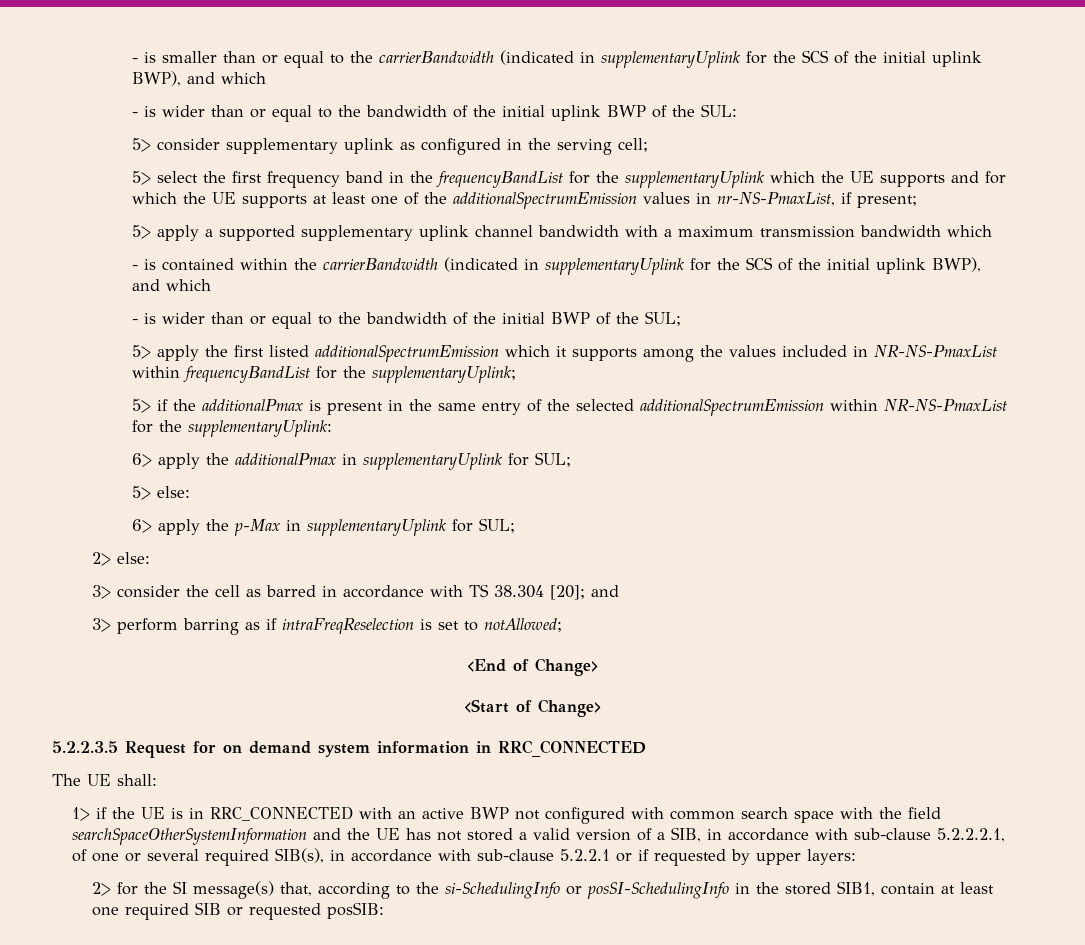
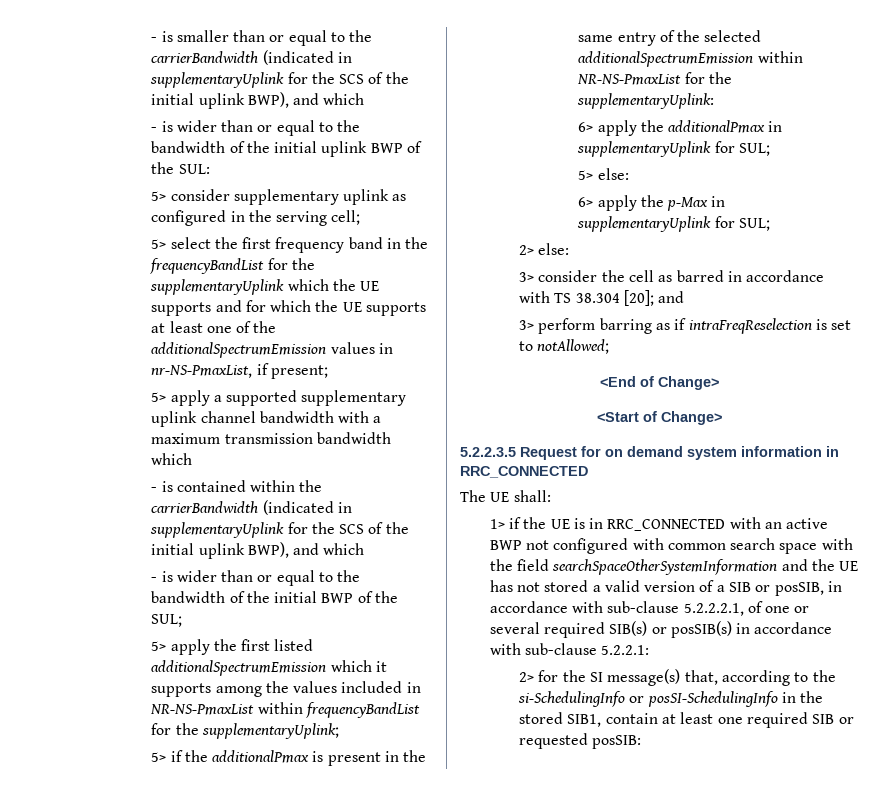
[671,827,702,842] SIB, -> [729,582,824,596] SIB or posSIB,
[275,848,857,866] SIB(s), in accordance with sub-clause 5.2.2.1 or if requested by upper layers: -> [609,621,833,638] [489,643,650,655] SIB(s) or posSIB(s) in accordance with sub-clause 5.2.2.1:

